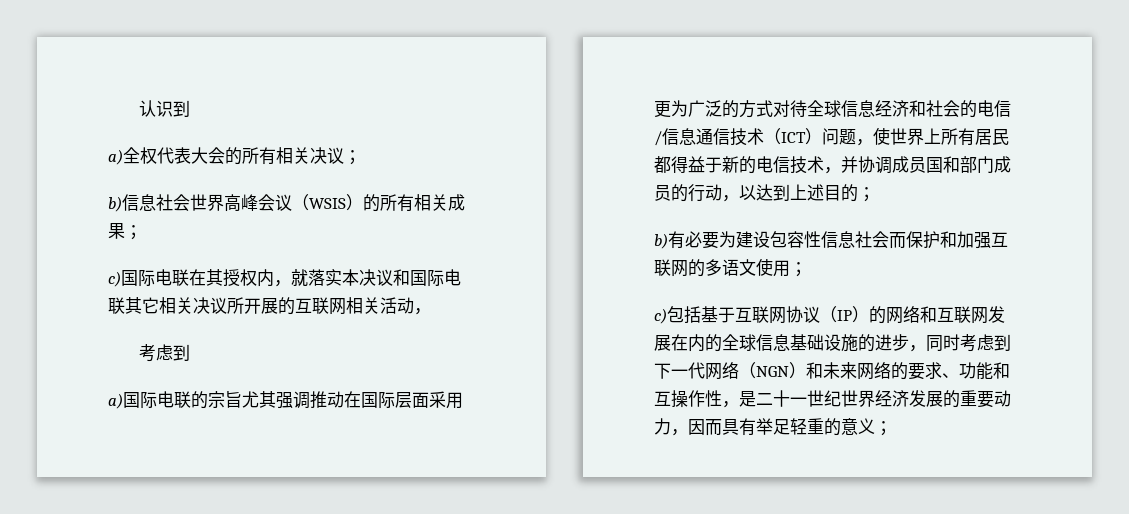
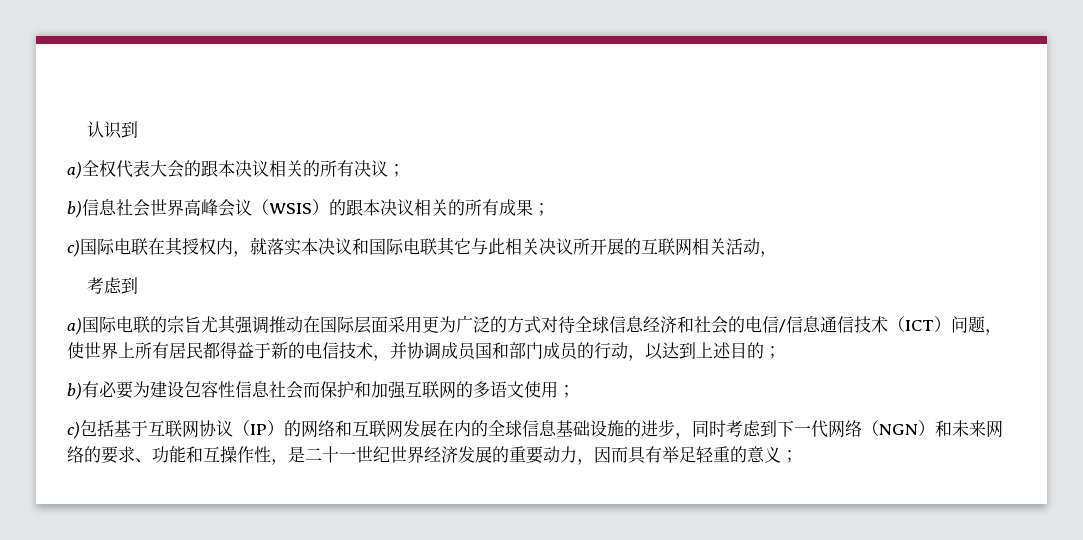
[242,147,310,165] 所有相关 -> [201,160,354,177] 跟本决议相关的所有
[380,194,448,212] 所有相关 -> [346,199,499,216] 跟本决议相关的所有
(159, 305) none -> [471,238,505,255] 与此

